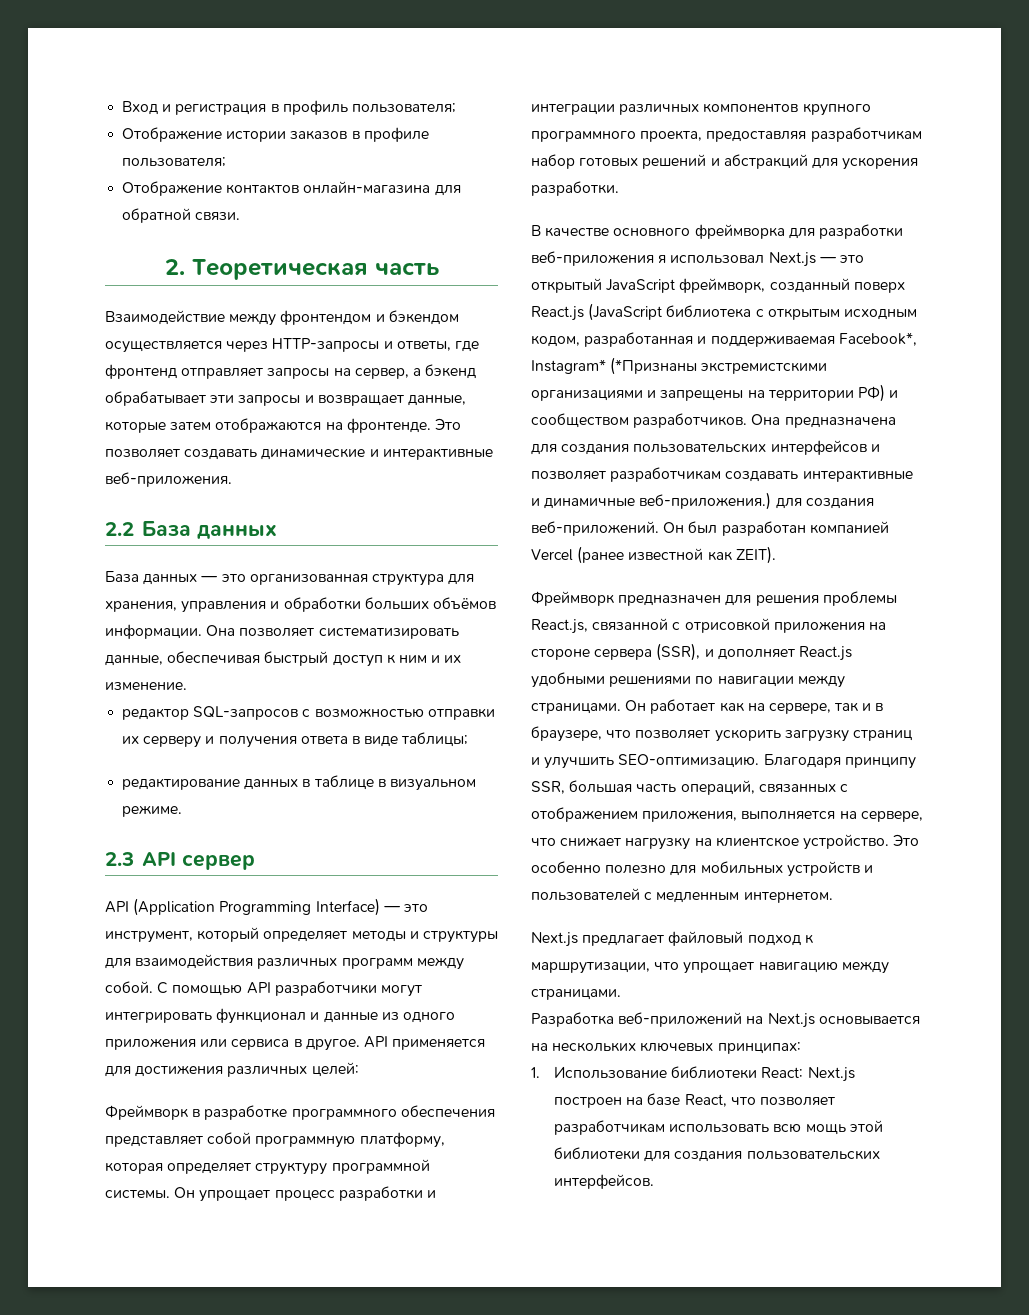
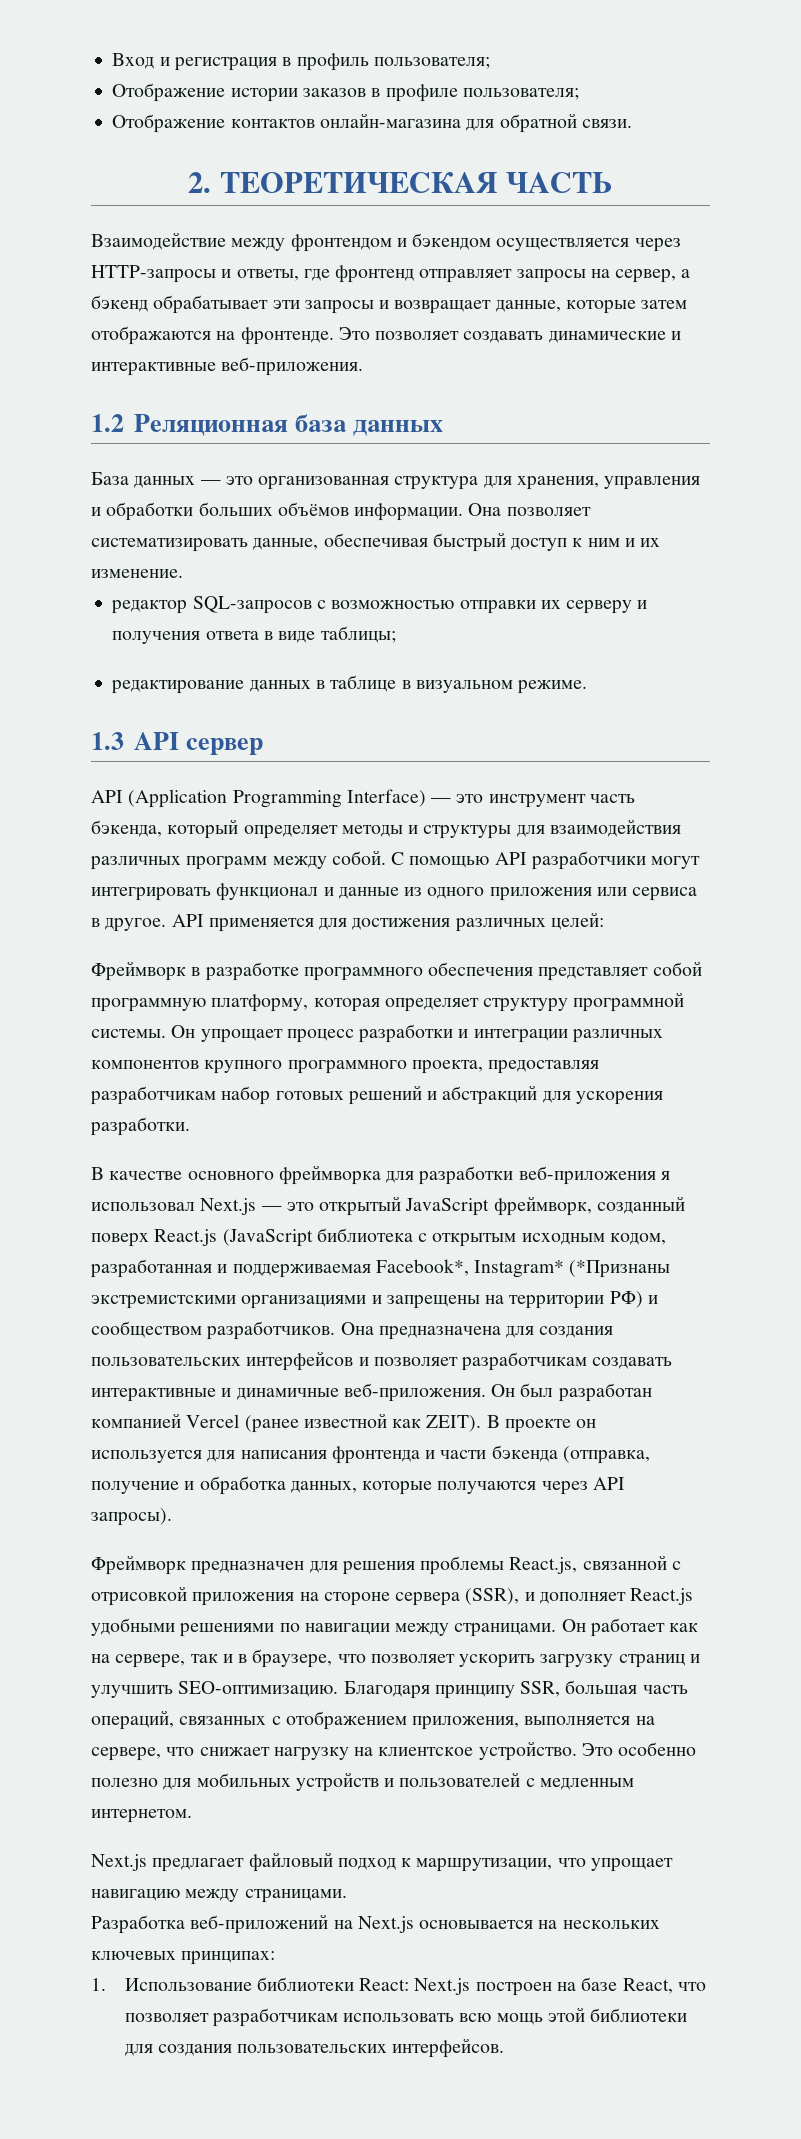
[191,259,439,280] Теоретическая часть -> [219,172,613,193] ТЕОРЕТИЧЕСКАЯ ЧАСТЬ
[105,521,191,536] 2.2 База -> [91,414,347,436] 1.2 Реляционная база
[105,852,134,866] 2.3 -> [91,732,124,750] 1.3
[105,931,193,943] инструмент, -> [488,794,635,808] [91,820,162,837] инструмент часть бэкенда,
[639,492,874,510] [531,521,659,536] веб-приложения.) для создания веб-приложений. -> [343,1383,486,1402] веб-приложения.
(776, 555) none -> [486,1415,597,1433] [91,1445,650,1464] [91,1476,625,1495] [91,1508,172,1526] В проекте он используется для написания фронтенда и части бэкенда (отправка, получение и обработка данных, которые получаются через API запросы).

